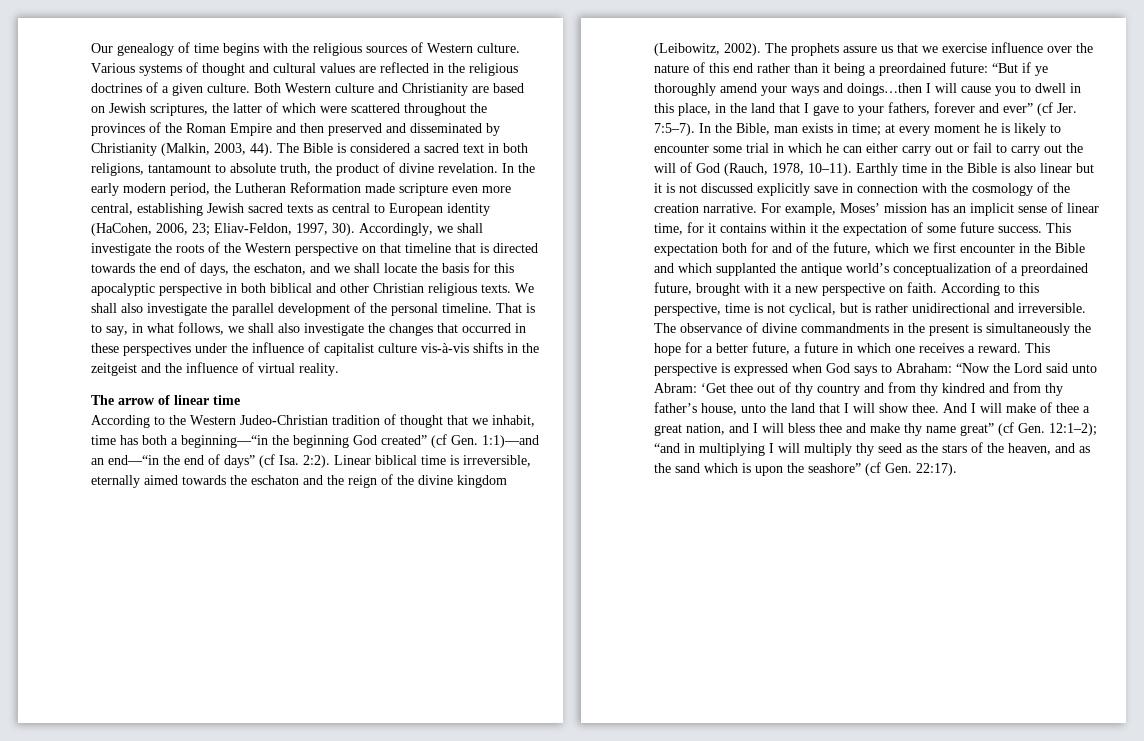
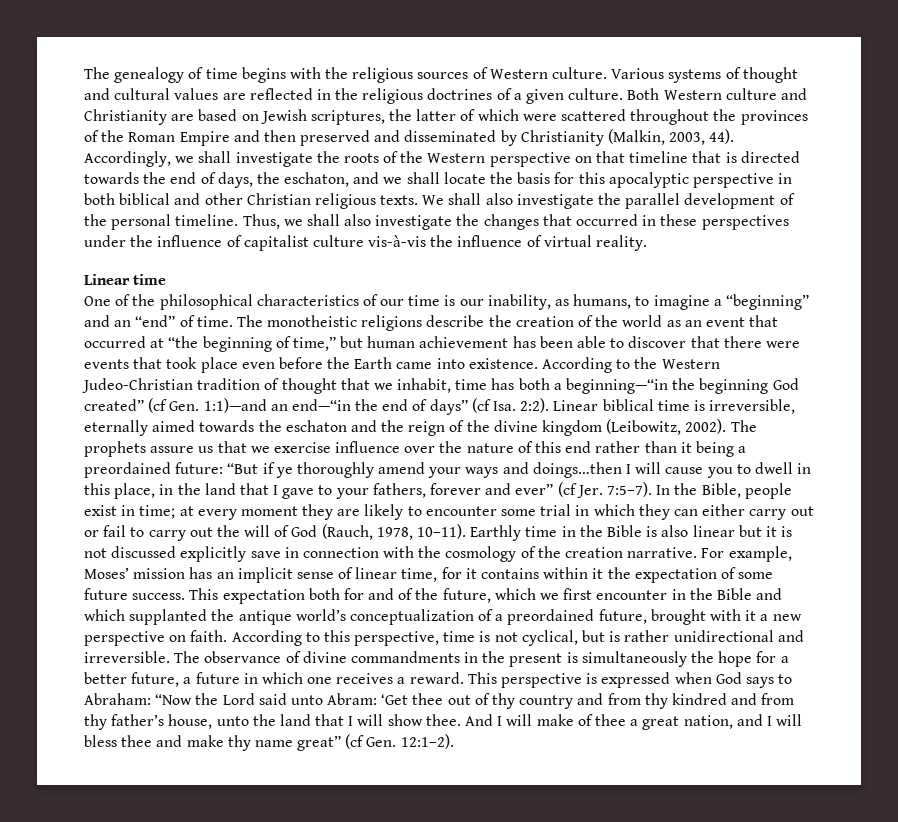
[91,43,113,53] Our -> [84,67,110,79] The
[277,143,528,153] [91,162,535,176] [91,182,511,196] [91,203,490,216] [91,223,355,236] The Bible is considered a sacred text in both religions, tantamount to absolute truth, the product of divine revelation. In the early modern period, the Lutheran Reformation made scripture even more central, establishing Jewish sacred texts as central to European identity (HaCohen, 2006, 23; Eliav-Feldon, 1997, 30). -> (735, 136) none
[496,303,535,313] [91,322,224,336] That is to say, in what follows, -> [242,214,280,229] Thus,
[473,342,539,353] [91,363,161,376] shifts in the zeitgeist and -> (427, 241) none
[91,395,240,405] The arrow of linear time // -> [84,274,167,285] [84,294,809,310] [84,315,779,331] [84,336,800,352] [84,357,538,373] Linear time // One of the philosophical characteristics of our time is our inability, as humans, to imagine a “beginning” and an “end” of time. The monotheistic religions describe the creation of the world as an event that occurred at “the beginning of time,” but human achievement has been able to discover that there were events that took place even before the Earth came into existence.
[774,123,833,133] man exists -> [744,483,792,499] [84,505,117,516] people exist
[984,123,1010,133] he is -> [302,504,361,520] they are
[826,143,839,153] he -> [638,504,670,520] they
[1049,423,1097,436] [654,442,1090,456] [654,462,957,476] 12:1–2); “and in multiplying I will multiply thy seed as the stars of the heaven, and as the sand which is upon the seashore” (cf Gen. 22:17). -> [400,734,454,749] 12:1–2).

